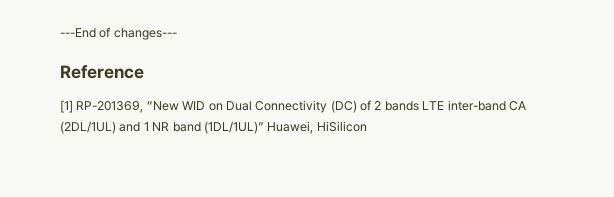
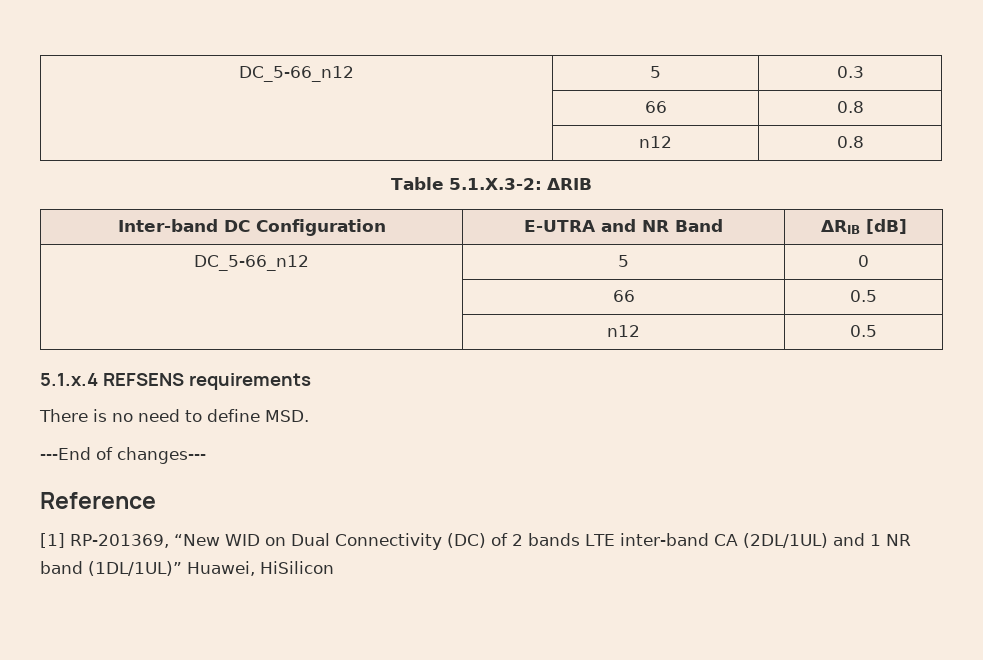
(60, 33) none -> [239,66,354,82] [650,66,661,78] [836,66,864,78] [644,101,667,113] [836,101,864,113] [639,136,672,148] [836,136,864,148] [391,177,592,190] [117,219,386,236] [524,219,723,232] [820,219,907,234] [194,255,309,271] [618,255,629,267] [858,255,869,267] [612,290,635,302] [850,290,877,302] [607,325,640,337] [850,325,877,337] [40,373,311,390] [39,409,309,422] DC_5-66_n12 | 5 | 0.3 // | 66 | 0.8 // | n12 | 0.8 // Table 5.1.X.3-2: ΔRIB // Inter-band DC Configuration | E-UTRA and NR Band | ΔRIB [dB] // DC_5-66_n12 | 5 | 0 // | 66 | 0.5 // | n12 | 0.5 // 5.1.x.4 REFSENS requirements // There is no need to define MSD. //

